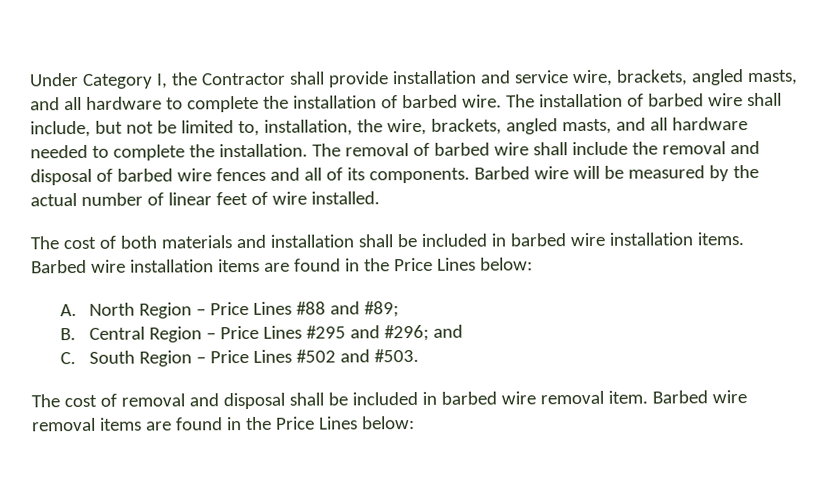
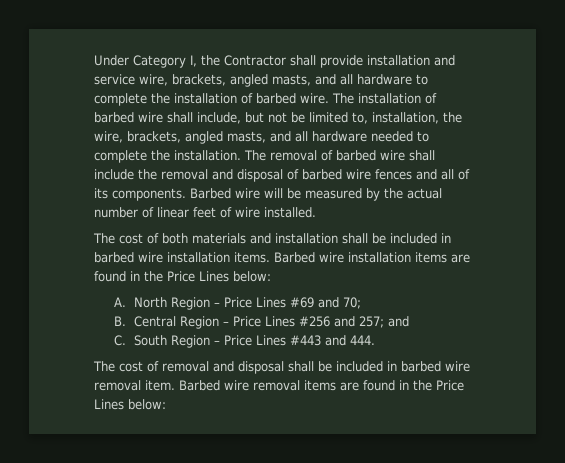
[296,301,400,318] #88 and #89; -> [290,297,362,309] #69 and 70;
[306,324,430,342] #295 and #296; -> [299,316,385,328] #256 and 257;
[296,348,420,363] #502 and #503. -> [290,335,376,346] #443 and 444.

